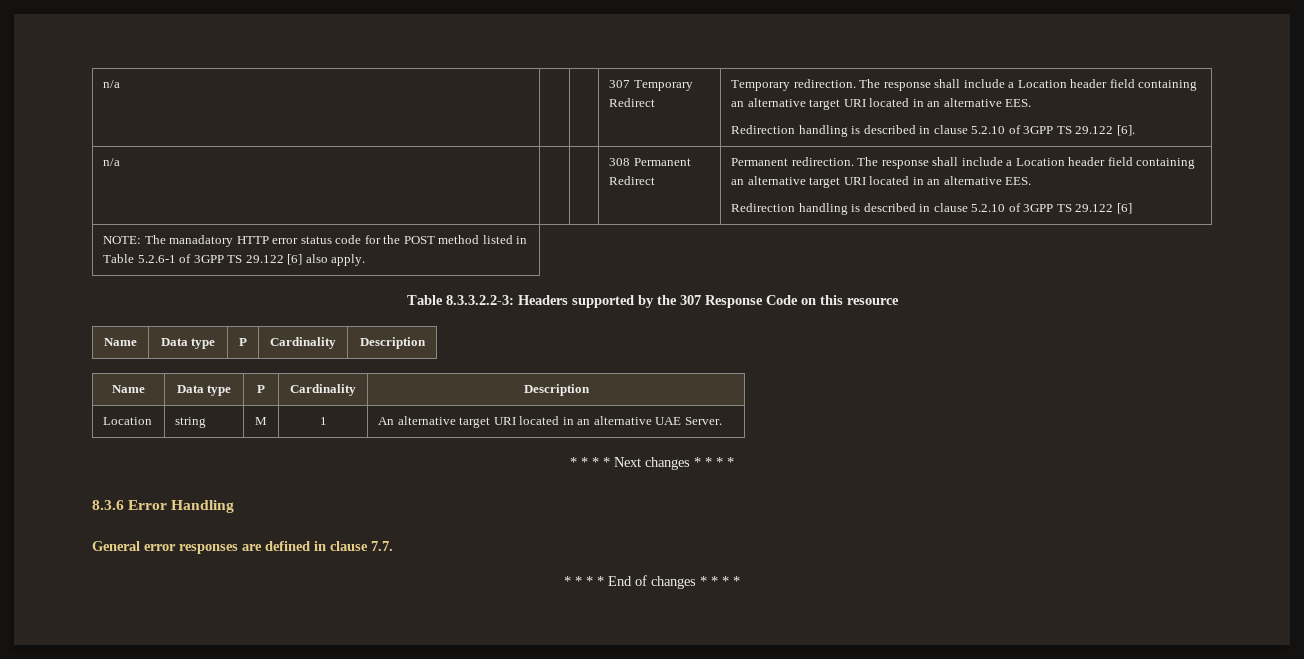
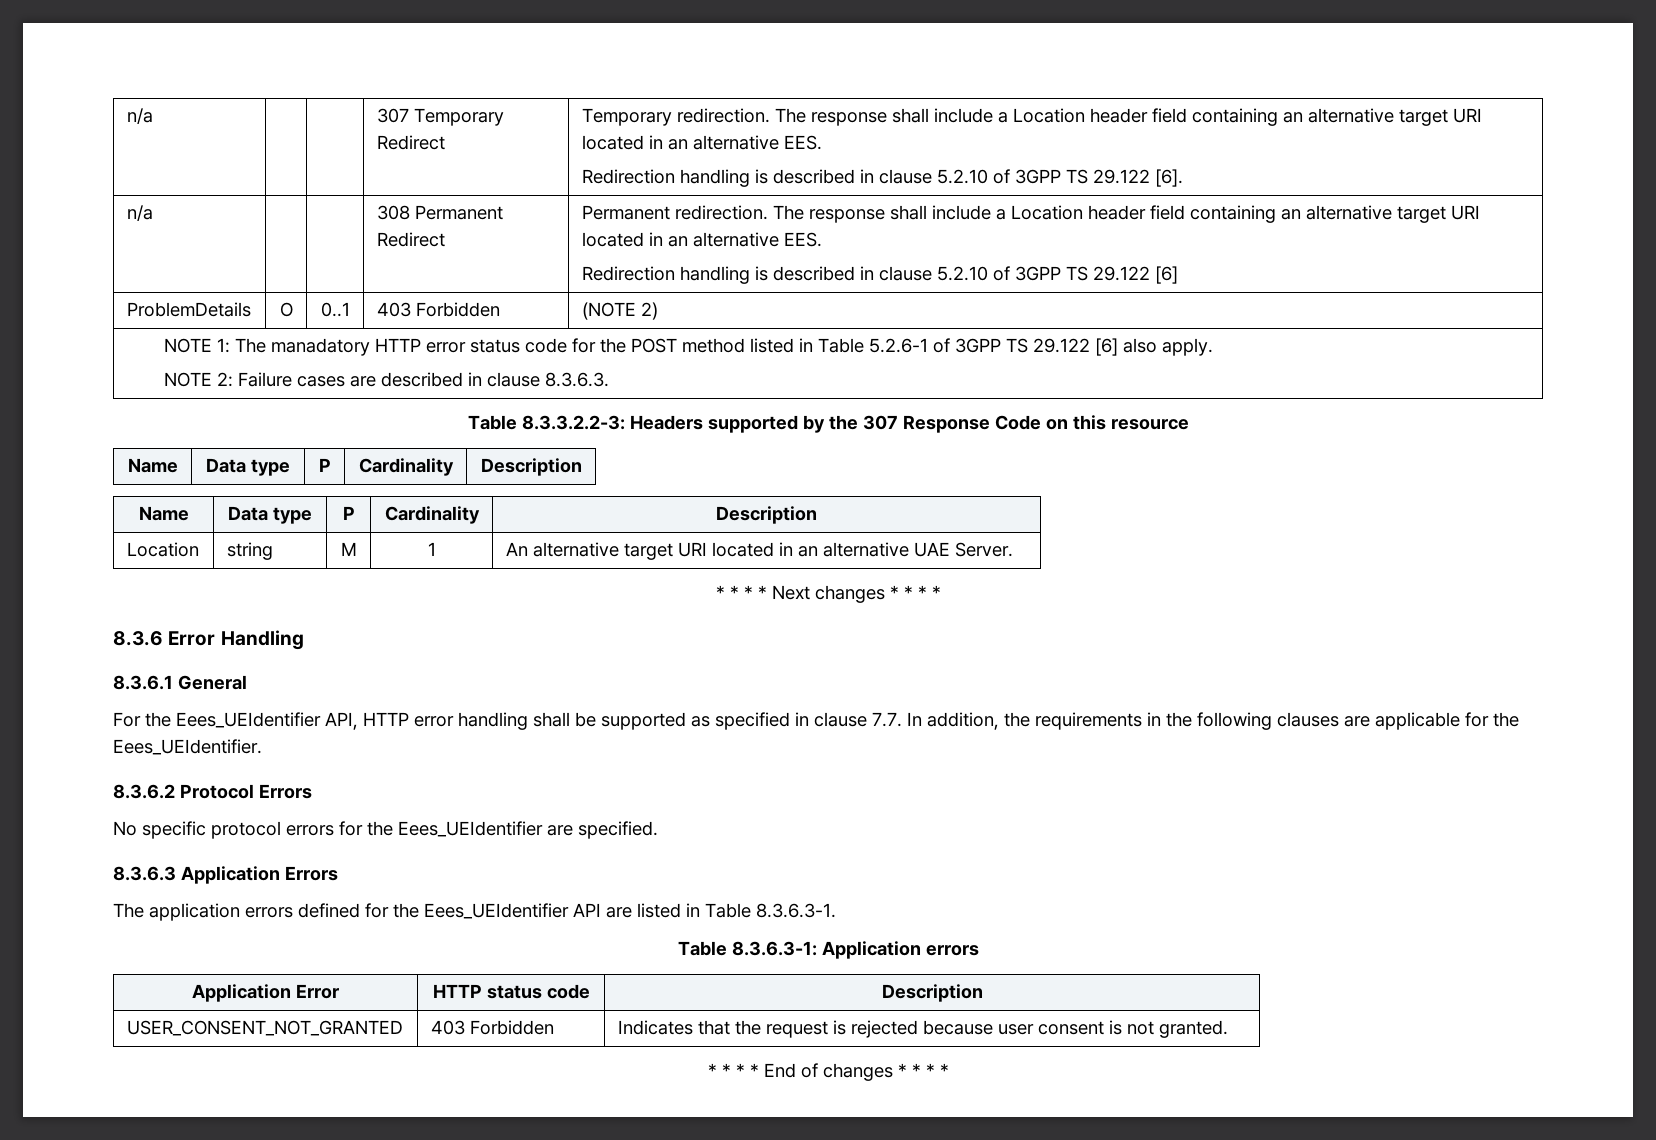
[103,236,142,244] NOTE: -> [126,302,251,317] [279,302,293,317] [320,302,350,317] [376,302,500,317] [581,302,658,320] [163,338,230,353] ProblemDetails | O | 0..1 | 403 Forbidden | (NOTE 2) // NOTE 1:
(366, 260) none -> [163,372,609,387] // NOTE 2: Failure cases are described in clause 8.3.6.3.
(235, 506) none -> [113,675,173,690] 8.3.6.1
[144,541,393,554] error responses are defined in clause 7.7. -> [113,712,1519,730] [113,739,262,755] [113,784,312,799] [113,821,658,839] [113,866,338,884] [113,903,836,921] [677,941,979,959] [192,984,339,1002] [432,984,590,999] [881,984,983,1002] [126,1020,403,1036] [430,1020,554,1035] [617,1020,1228,1038] // For the Eees_UEIdentifier API, HTTP error handling shall be supported as specified in clause 7.7. In addition, the requirements in the following clauses are applicable for the Eees_UEIdentifier. // 8.3.6.2 Protocol Errors // No specific protocol errors for the Eees_UEIdentifier are specified. // 8.3.6.3 Application Errors // The application errors defined for the Eees_UEIdentifier API are listed in Table 8.3.6.3-1. // Table 8.3.6.3-1: Application errors // Application Error | HTTP status code | Description // USER_CONSENT_NOT_GRANTED | 403 Forbidden | Indicates that the request is rejected because user consent is not granted.

